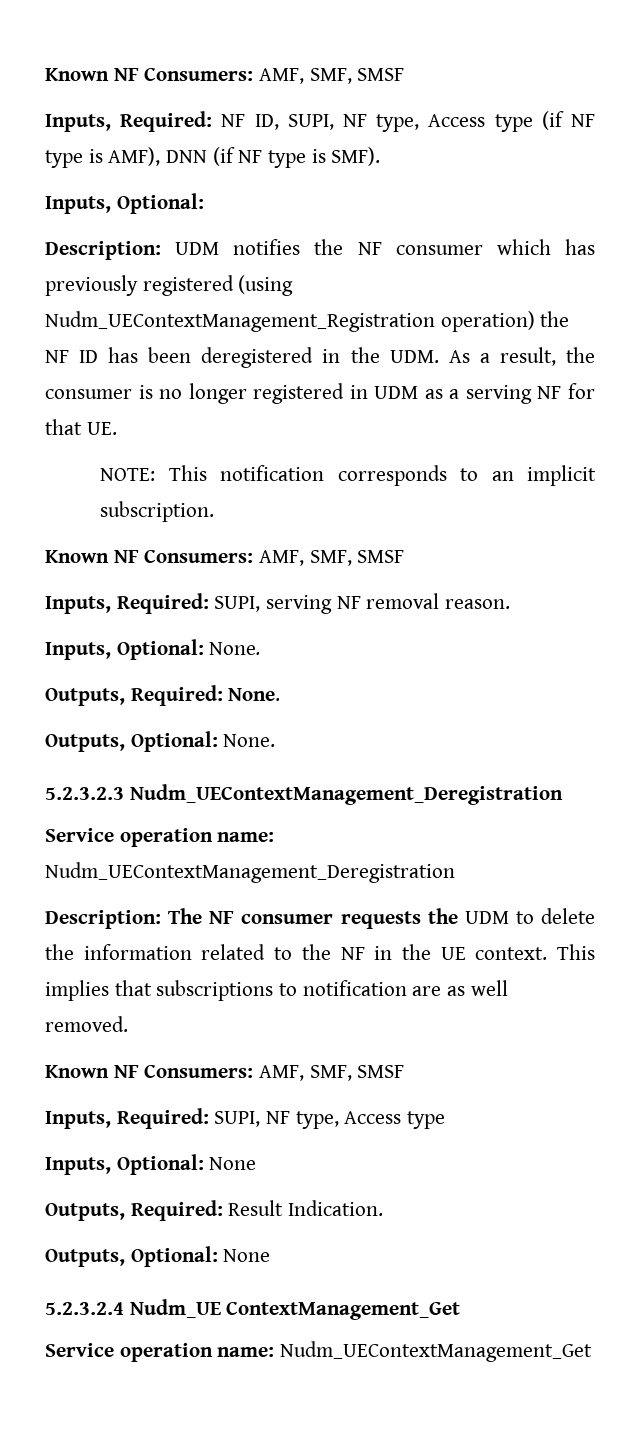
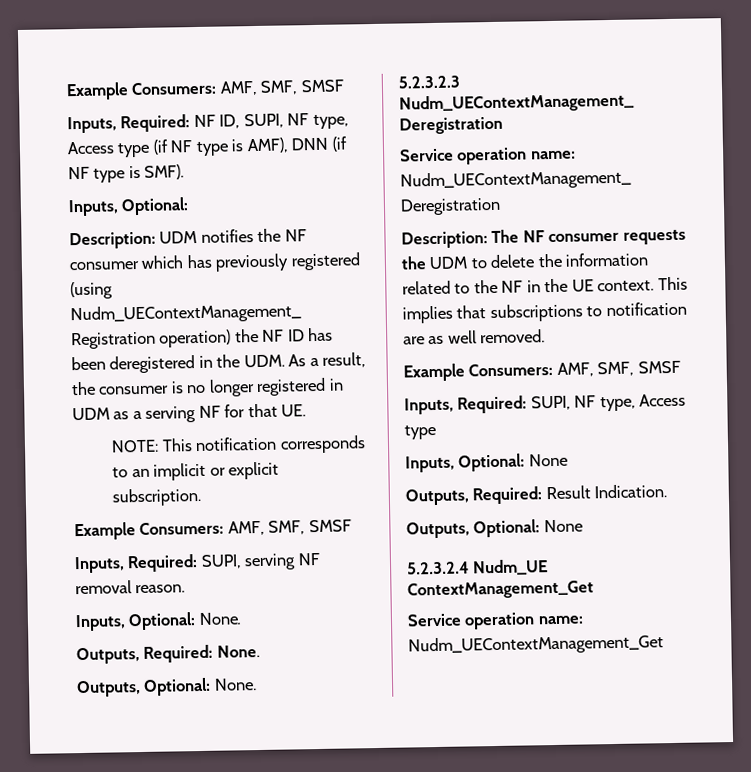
[45,68,139,81] Known NF -> [66,82,129,101] Example
(596, 475) none -> [209,461,279,480] or explicit
[45,550,139,563] Known NF -> [74,522,136,541] Example
[45,1065,139,1078] Known NF -> [403,363,465,382] Example

